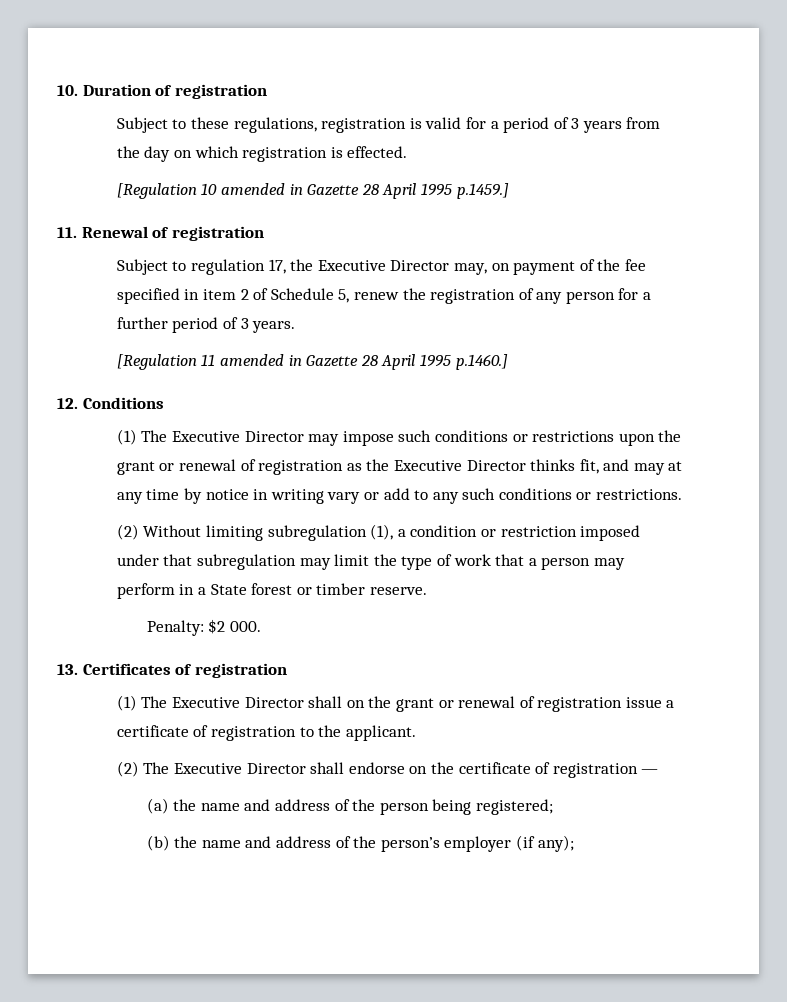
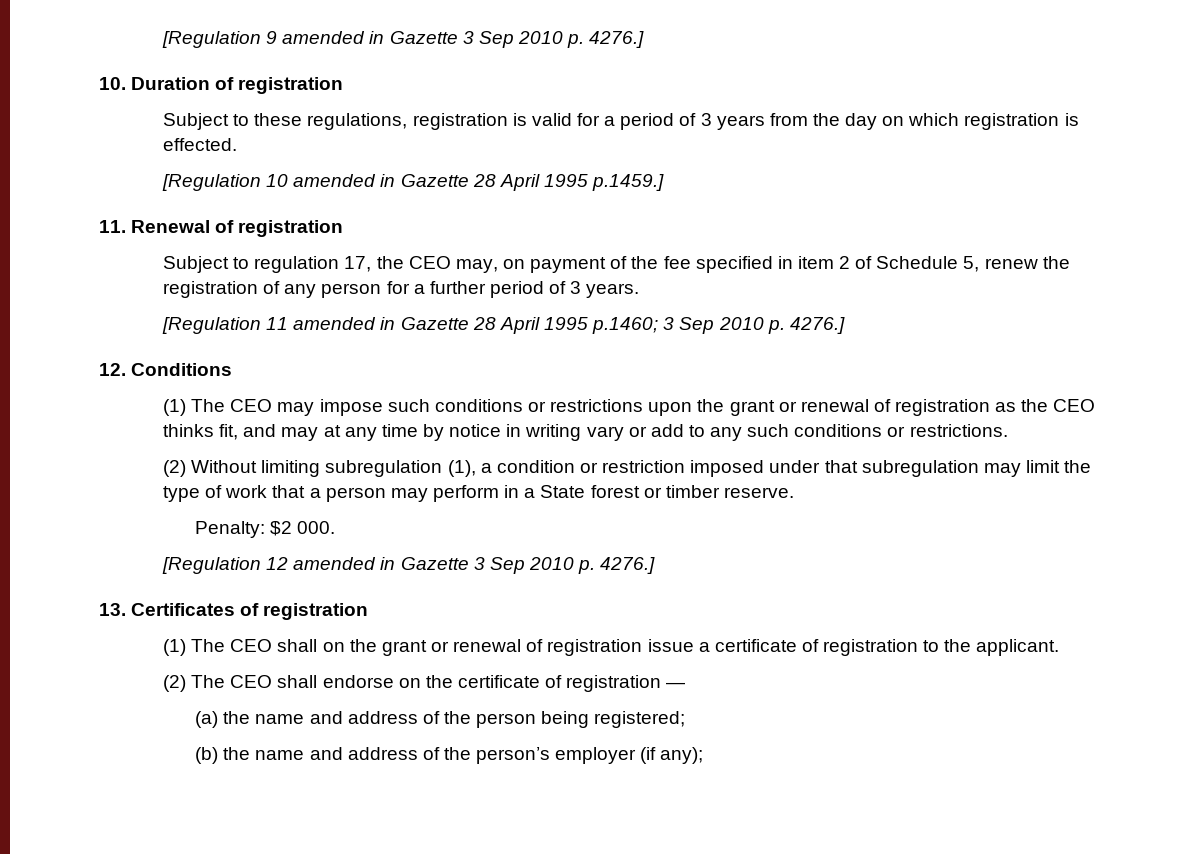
(57, 90) none -> [162,31,645,48] [Regulation 9 amended in Gazette 3 Sep 2010 p. 4276.] //
[317,260,450,271] Executive Director -> [408,256,451,269] CEO
[455,354,508,370] p.1460.] -> [592,317,845,334] p.1460; 3 Sep 2010 p. 4276.]
[171,431,304,442] Executive Director -> [230,399,273,412] CEO
[393,460,526,471] Executive Director -> [1053,399,1096,412] CEO
(261, 626) none -> [162,557,656,574] // [Regulation 12 amended in Gazette 3 Sep 2010 p. 4276.]
[171,697,304,708] Executive Director -> [230,639,273,652] CEO
[173,763,306,774] Executive Director -> [230,675,273,688] CEO

